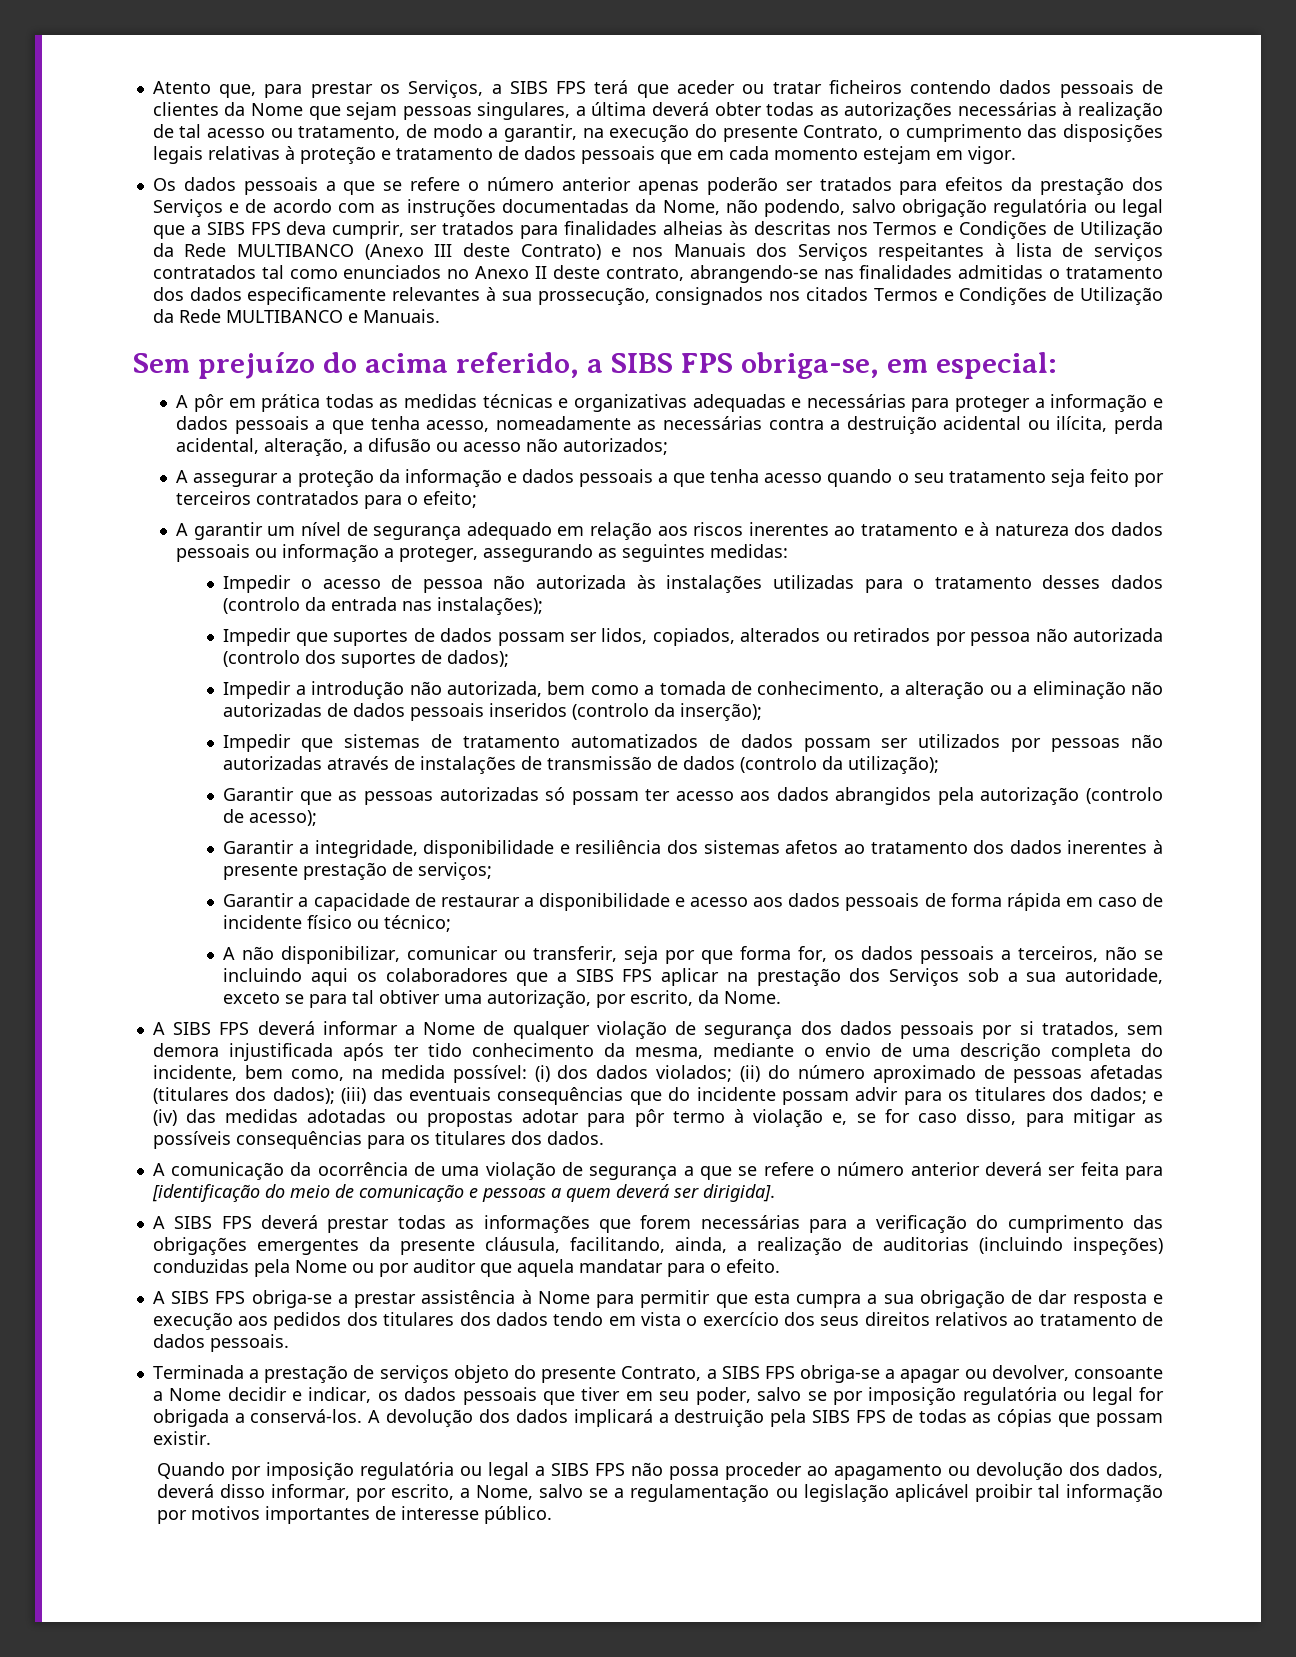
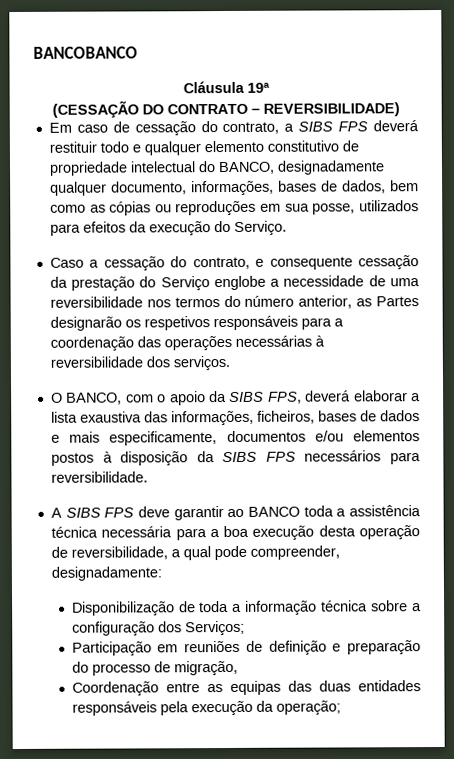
[152,80,1163,98] [152,102,1164,120] [152,124,1163,142] [152,146,1016,164] [152,177,1163,195] [152,199,1164,217] [152,221,1163,239] [152,243,1164,261] [152,265,1164,283] [152,287,1163,305] [152,309,440,323] [133,352,1057,379] [176,394,1164,412] [176,416,1163,434] [176,438,669,456] [176,469,1164,487] [176,491,478,509] [176,522,1163,540] [176,544,789,562] [223,575,1163,593] [223,597,544,615] [223,628,1163,646] [223,650,510,668] [223,681,1164,699] [223,703,763,721] [223,734,1164,752] [223,756,940,774] [223,787,1163,805] [223,809,318,826] [223,840,1163,858] [223,862,493,880] [223,893,1164,911] [223,915,452,932] [223,946,1164,964] [223,968,1164,986] [223,990,782,1008] [152,1021,1164,1039] [152,1043,1163,1061] [152,1065,1164,1083] [152,1087,1163,1105] [152,1109,1163,1127] [152,1131,604,1149] [152,1162,1164,1180] [151,1184,775,1202] [152,1215,1164,1233] [152,1237,1163,1255] [152,1259,780,1277] [152,1290,1163,1308] [152,1312,1163,1330] [152,1334,289,1352] [152,1365,1164,1383] [152,1387,1164,1405] [152,1409,1163,1427] [152,1431,211,1445] [156,1462,1164,1480] [156,1484,1163,1502] [156,1506,552,1524] Atento que, para prestar os Serviços, a SIBS FPS terá que aceder ou tratar ficheiros contendo dados pessoais de clientes da Nome que sejam pessoas singulares, a última deverá obter todas as autorizações necessárias à realização de tal acesso ou tratamento, de modo a garantir, na execução do presente Contrato, o cumprimento das disposições legais relativas à proteção e tratamento de dados pessoais que em cada momento estejam em vigor. // Os dados pessoais a que se refere o número anterior apenas poderão ser tratados para efeitos da prestação dos Serviços e de acordo com as instruções documentadas da Nome, não podendo, salvo obrigação regulatória ou legal que a SIBS FPS deva cumprir, ser tratados para finalidades alheias às descritas nos Termos e Condições de Utilização da Rede MULTIBANCO (Anexo III deste Contrato) e nos Manuais dos Serviços respeitantes à lista de serviços contratados tal como enunciados no Anexo II deste contrato, abrangendo-se nas finalidades admitidas o tratamento dos dados especificamente relevantes à sua prossecução, consignados nos citados Termos e Condições de Utilização da Rede MULTIBANCO e Manuais. // Sem prejuízo do acima referido, a SIBS FPS obriga-se, em especial: // A pôr em prática todas as medidas técnicas e organizativas adequadas e necessárias para proteger a informação e dados pessoais a que tenha acesso, nomeadamente as necessárias contra a destruição acidental ou ilícita, perda acidental, alteração, a difusão ou acesso não autorizados; // A assegurar a proteção da informação e dados pessoais a que tenha acesso quando o seu tratamento seja feito por terceiros contratados para o efeito; // A garantir um nível de segurança adequado em relação aos riscos inerentes ao tratamento e à natureza dos dados pessoais ou informação a proteger, assegurando as seguintes medidas: // Impedir o acesso de pessoa não autorizada às instalações utilizadas para o tratamento desses dados (controlo da entrada nas instalações); // Impedir que suportes de dados possam ser lidos, copiados, alterados ou retirados por pessoa não autorizada (controlo dos suportes de dados); // Impedir a introdução não autorizada, bem como a tomada de conhecimento, a alteração ou a eliminação não autorizadas de dados pessoais inseridos (controlo da inserção); // Impedir que sistemas de tratamento automatizados de dados possam ser utilizados por pessoas não autorizadas através de instalações de transmissão de dados (controlo da utilização); // Garantir que as pessoas autorizadas só possam ter acesso aos dados abrangidos pela autorização (controlo de acesso); // Garantir a integridade, disponibilidade e resiliência dos sistemas afetos ao tratamento dos dados inerentes à presente prestação de serviços; // Garantir a capacidade de restaurar a disponibilidade e acesso aos dados pessoais de forma rápida em caso de incidente físico ou técnico; // A não disponibilizar, comunicar ou transferir, seja por que forma for, os dados pessoais a terceiros, não se incluindo aqui os colaboradores que a SIBS FPS aplicar na prestação dos Serviços sob a sua autoridade, exceto se para tal obtiver uma autorização, por escrito, da Nome. // A SIBS FPS deverá informar a Nome de qualquer violação de segurança dos dados pessoais por si tratados, sem demora injustificada após ter tido conhecimento da mesma, mediante o envio de uma descrição completa do incidente, bem como, na medida possível: (i) dos dados violados; (ii) do número aproximado de pessoas afetadas (titulares dos dados); (iii) das eventuais consequências que do incidente possam advir para os titulares dos dados; e (iv) das medidas adotadas ou propostas adotar para pôr termo à violação e, se for caso disso, para mitigar as possíveis consequências para os titulares dos dados. // A comunicação da ocorrência de uma violação de segurança a que se refere o número anterior deverá ser feita para [identificação do meio de comunicação e pessoas a quem deverá ser dirigida]. // A SIBS FPS deverá prestar todas as informações que forem necessárias para a verificação do cumprimento das obrigações emergentes da presente cláusula, facilitando, ainda, a realização de auditorias (incluindo inspeções) conduzidas pela Nome ou por auditor que aquela mandatar para o efeito. // A SIBS FPS obriga-se a prestar assistência à Nome para permitir que esta cumpra a sua obrigação de dar resposta e execução aos pedidos dos titulares dos dados tendo em vista o exercício dos seus direitos relativos ao tratamento de dados pessoais. // Terminada a prestação de serviços objeto do presente Contrato, a SIBS FPS obriga-se a apagar ou devolver, consoante a Nome decidir e indicar, os dados pessoais que tiver em seu poder, salvo se por imposição regulatória ou legal for obrigada a conservá-los. A devolução dos dados implicará a destruição pela SIBS FPS de todas as cópias que possam existir. // Quando por imposição regulatória ou legal a SIBS FPS não possa proceder ao apagamento ou devolução dos dados, deverá disso informar, por escrito, a Nome, salvo se a regulamentação ou legislação aplicável proibir tal informação por motivos importantes de interesse público. -> [33,46,138,59] [182,80,270,94] [51,100,400,118] [48,120,419,136] [48,140,359,156] [48,160,385,176] [49,180,419,196] [49,200,419,216] [49,220,287,236] [49,255,419,271] [49,275,420,291] [49,295,419,309] [49,315,344,331] [49,335,325,351] [49,355,230,371] [50,390,421,406] [50,410,421,426] [50,430,420,446] [50,450,421,466] [50,471,148,483] [50,505,421,521] [50,525,420,541] [50,545,340,561] [50,566,162,581] [71,600,422,616] [71,620,245,636] [71,640,421,656] [71,660,238,676] [71,680,421,696] [71,700,341,716] BANCOBANCO // Cláusula 19ª // (CESSAÇÃO DO CONTRATO – REVERSIBILIDADE) // Em caso de cessação do contrato, a SIBS FPS deverá restituir todo e qualquer elemento constitutivo de propriedade intelectual do BANCO, designadamente qualquer documento, informações, bases de dados, bem como as cópias ou reproduções em sua posse, utilizados para efeitos da execução do Serviço. // Caso a cessação do contrato, e consequente cessação da prestação do Serviço englobe a necessidade de uma reversibilidade nos termos do número anterior, as Partes designarão os respetivos responsáveis para a coordenação das operações necessárias à reversibilidade dos serviços. // O BANCO, com o apoio da SIBS FPS, deverá elaborar a lista exaustiva das informações, ficheiros, bases de dados e mais especificamente, documentos e/ou elementos postos à disposição da SIBS FPS necessários para reversibilidade. // A SIBS FPS deve garantir ao BANCO toda a assistência técnica necessária para a boa execução desta operação de reversibilidade, a qual pode compreender, designadamente: // Disponibilização de toda a informação técnica sobre a configuração dos Serviços; // Participação em reuniões de definição e preparação do processo de migração, // Coordenação entre as equipas das duas entidades responsáveis pela execução da operação;

